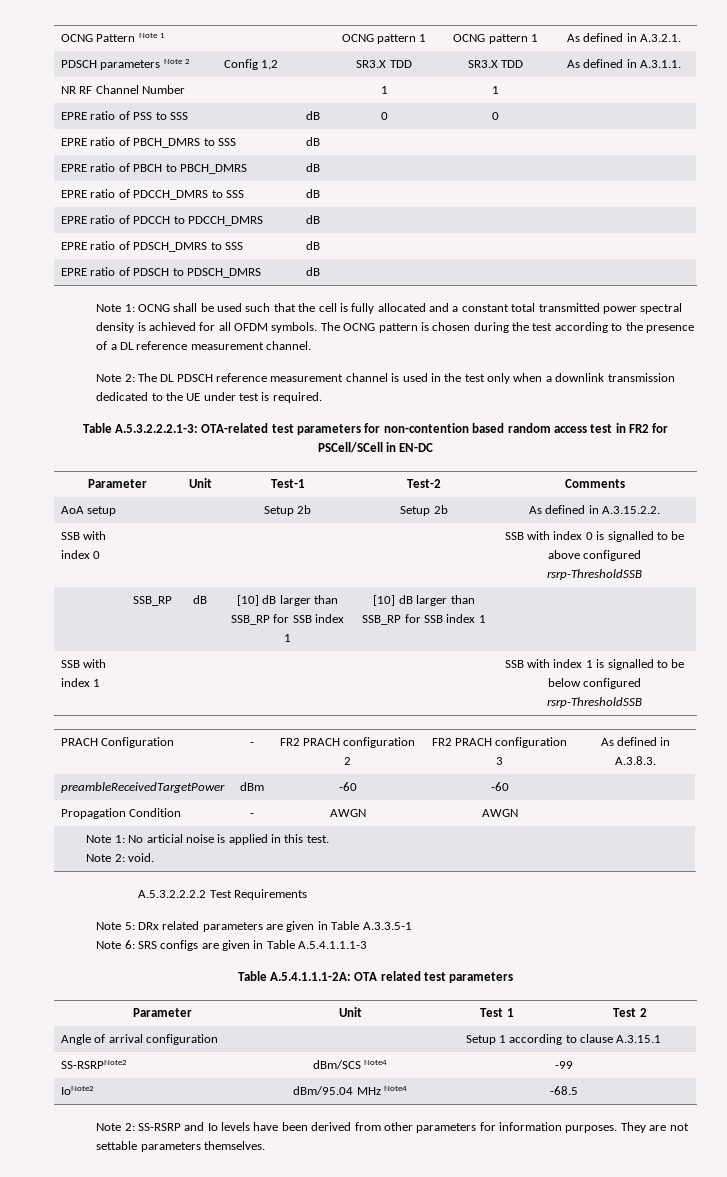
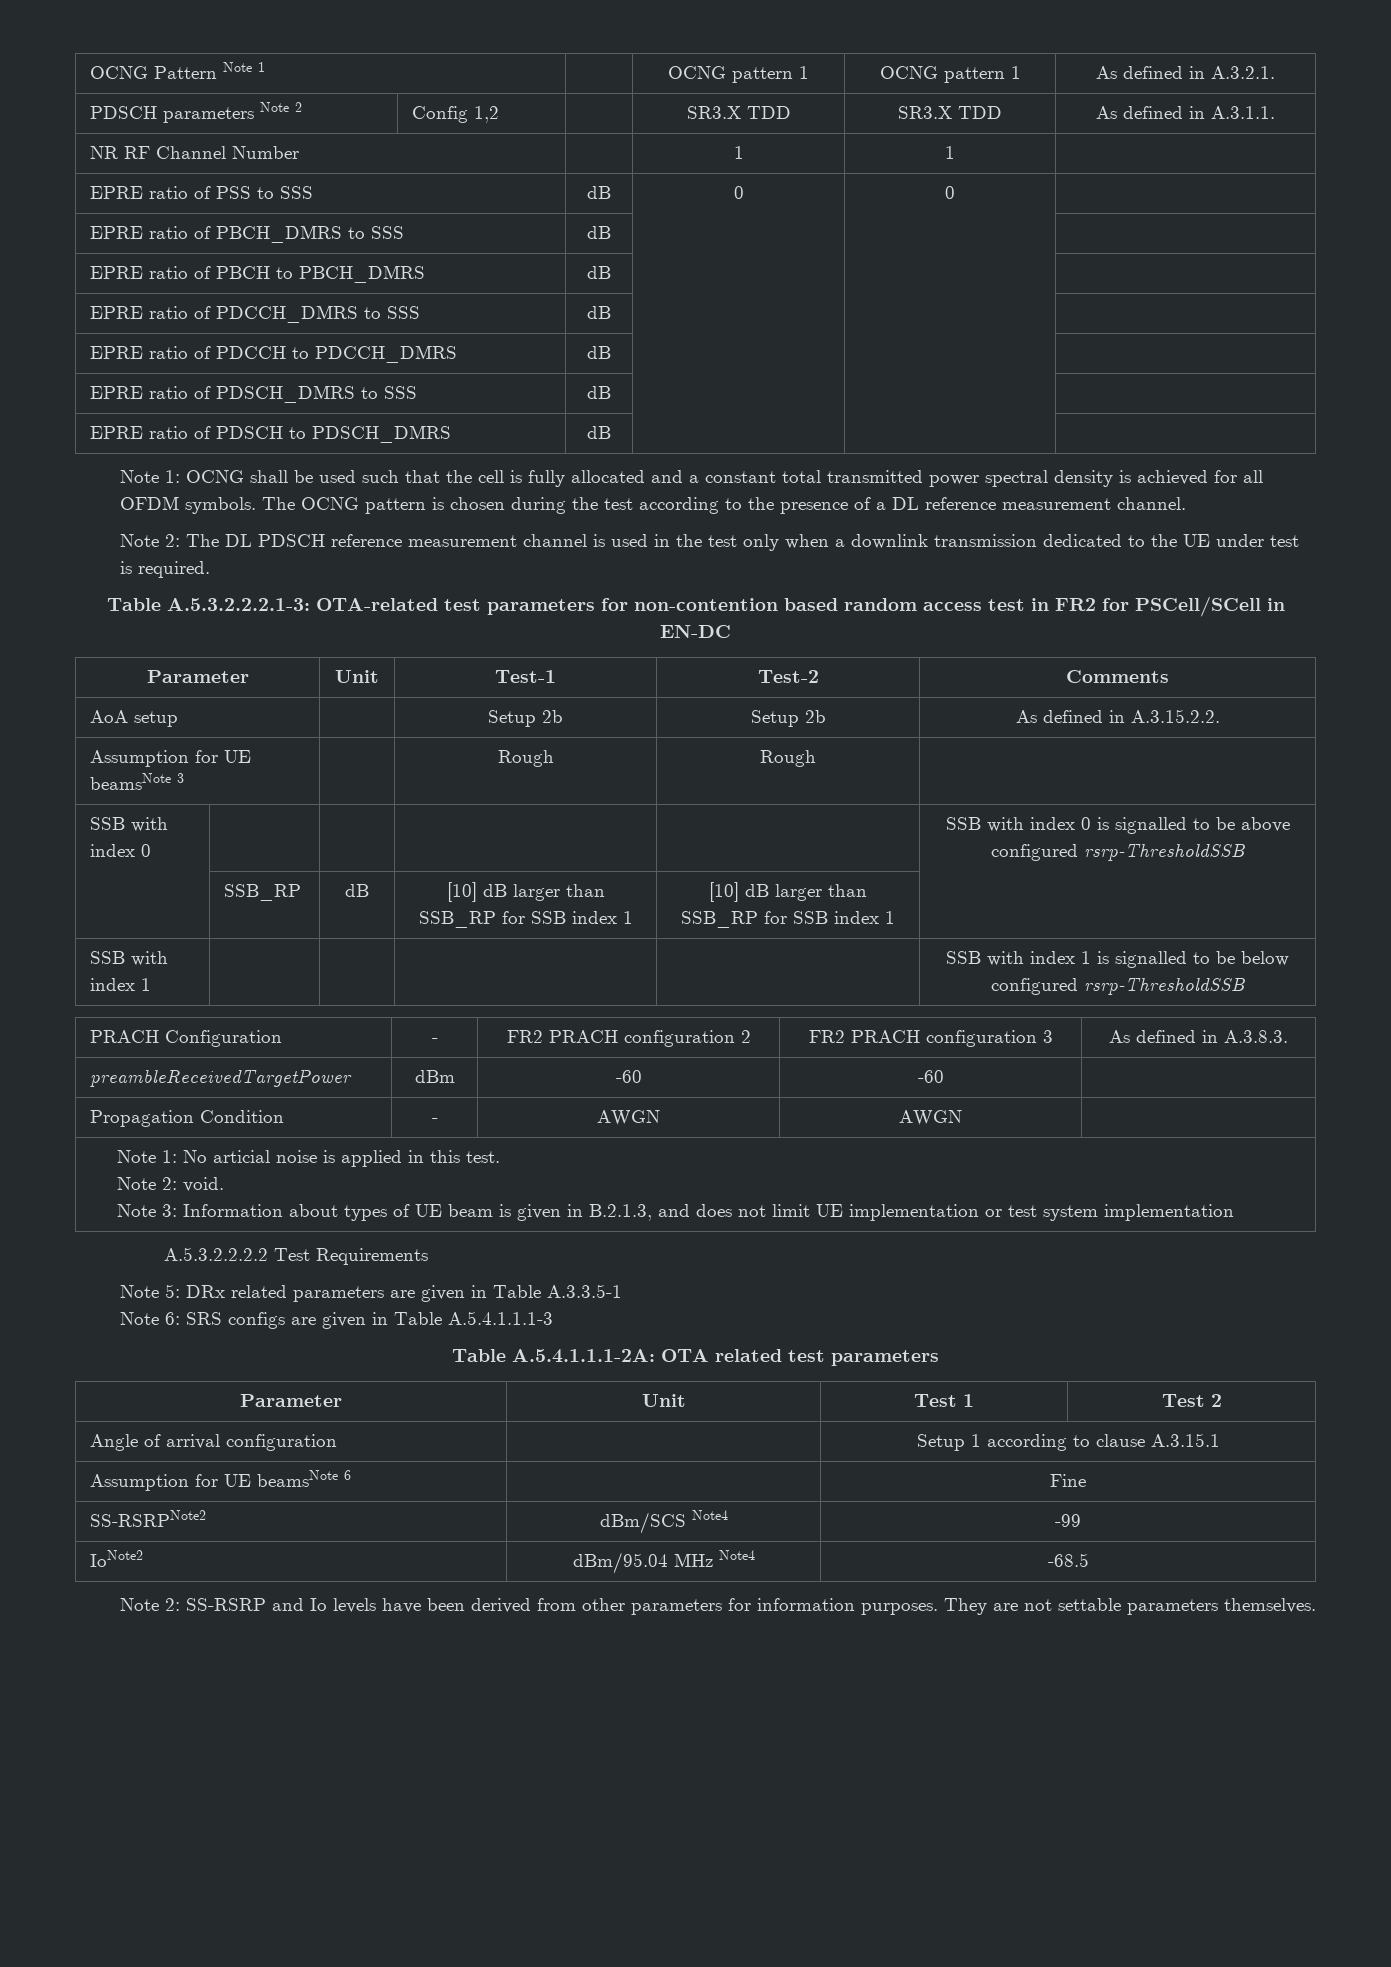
(661, 510) none -> [89,750,251,767] [89,773,184,790] [497,750,554,767] [760,750,816,767] // Assumption for UE beamsNote 3 | | Rough | Rough |
(155, 857) none -> [116,1204,1234,1221] // Note 3: Information about types of UE beam is given in B.2.1.3, and does not limit UE implementation or test system implementation
(662, 1039) none -> [89,1470,351,1491] [1050,1474,1086,1487] // Assumption for UE beamsNote 6 | | Fine

